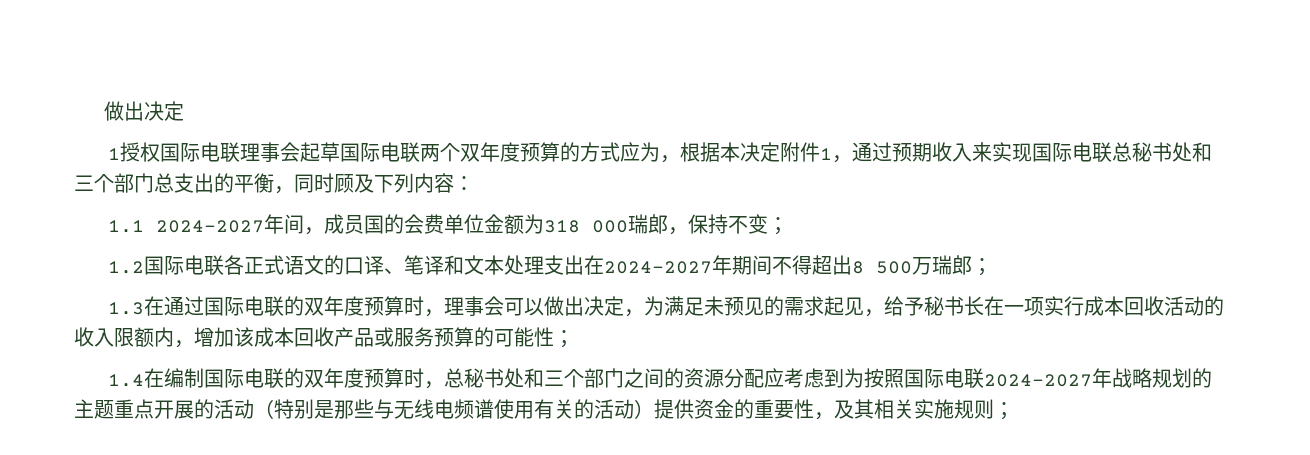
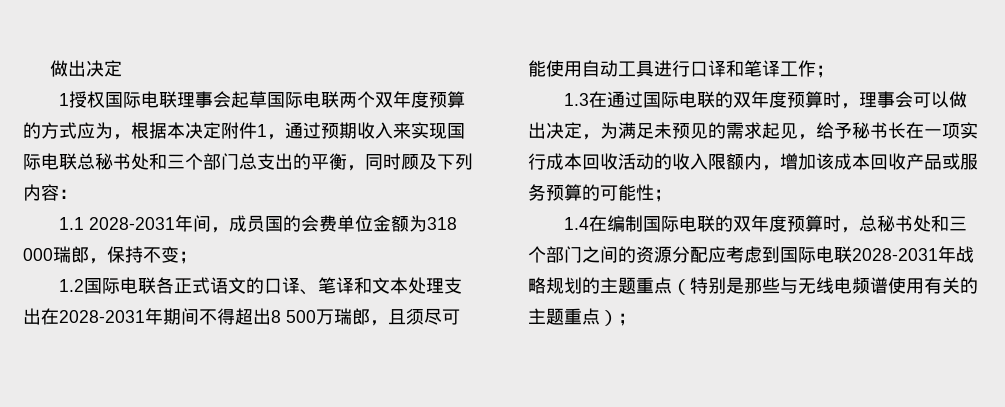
[156,220,265,233] 2024-2027 -> [89,217,176,230] 2028-2031
[604,261,713,274] 2024-2027 -> [59,310,145,323] 2028-2031
(973, 265) none -> [370,308,460,326] [528,60,816,77] ，且须尽可能使用自动工具进行口译和笔译工作
[844,368,1093,389] 为按照国际电联2024-2027 -> [780,246,938,263] 国际电联2028-2031
[154,399,254,419] 开展的活动 -> (672, 285) none
[594,399,994,420] 活动）提供资金的重要性，及其相关实施规则 -> [528,308,618,326] 主题重点）

